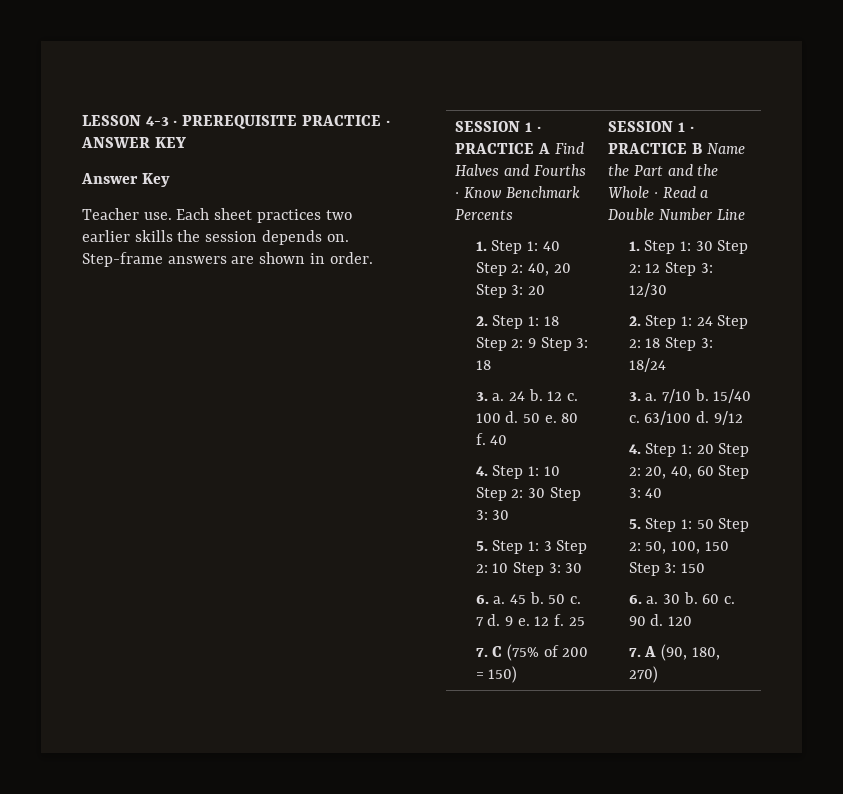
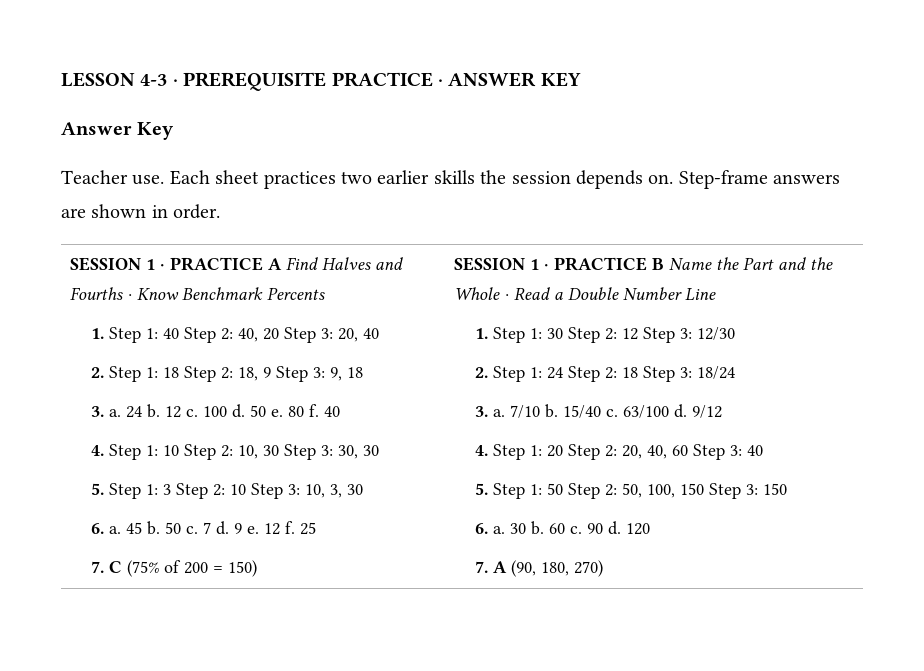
[527,285,545,295] 20 -> [337,328,379,342] 20, 40
(524, 343) none -> [237,367,258,381] 18,
(589, 343) none -> [329,367,342,381] 9,
(524, 493) none -> [237,445,258,459] 10,
(488, 515) none -> [337,445,358,459] 30,
(561, 568) none -> [304,484,342,498] 10, 3,

